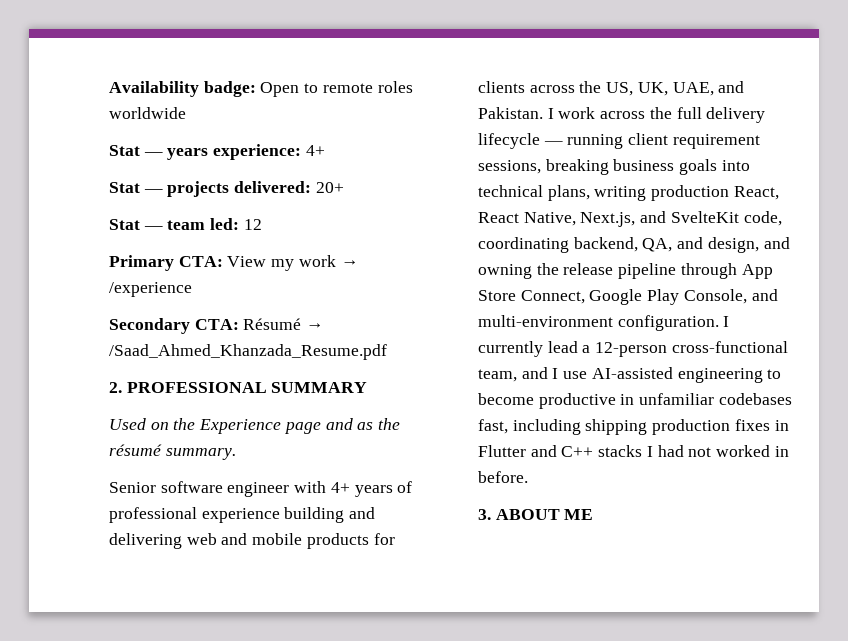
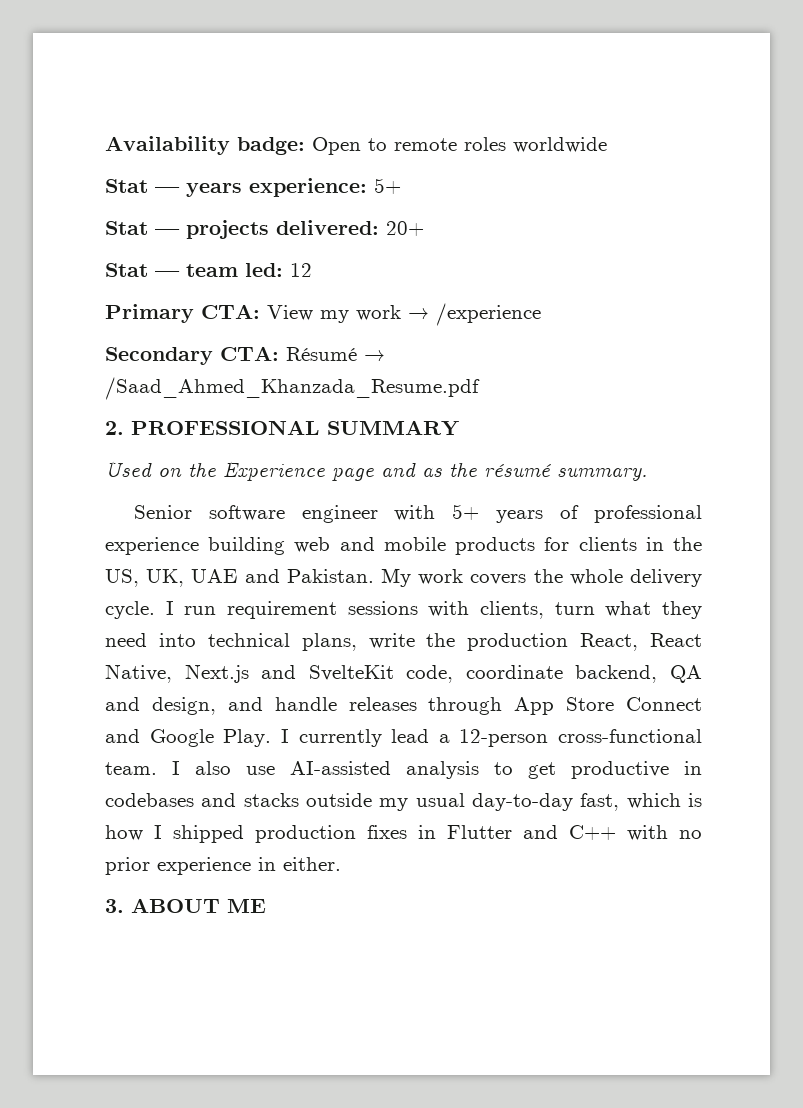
[305,145,325,156] 4+ -> [374,178,401,194] 5+
[330,482,350,493] 4+ -> [452,504,480,520] 5+
[349,507,376,519] [109,533,182,549] and delivering -> (286, 546) none
[529,85,575,93] across -> [645,537,664,551] in
[672,82,714,96] UAE, -> [191,569,238,583] UAE
[547,107,766,123] [478,133,760,149] [478,159,718,175] I work across the full delivery lifecycle — running client requirement sessions, breaking business goals -> [380,568,702,587] [105,601,702,619] [105,633,147,647] My work covers the whole delivery cycle. I run requirement sessions with clients, turn what they need
[594,186,647,201] writing -> [368,633,456,649] write the
[580,212,636,227] Next.js, -> [184,664,249,683] Next.js
[478,237,790,253] [478,263,773,279] [478,289,778,305] [478,315,719,331] coordinating backend, QA, and design, and owning the release pipeline through App Store Connect, Google Play Console, and multi-environment configuration. -> [465,665,702,683] [105,697,702,715] [105,729,272,747] coordinate backend, QA and design, and handle releases through App Store Connect and Google Play.
[478,367,782,383] [478,393,792,409] [478,419,648,435] team, and I use AI-assisted engineering to become productive in unfamiliar codebases fast, including shipping -> [105,761,702,779] [105,793,702,811] [105,825,244,843] team. I also use AI-assisted analysis to get productive in codebases and stacks outside my usual day-to-day fast, which is how I shipped
[598,445,789,457] [478,471,528,483] stacks I had not worked in before. -> [627,825,702,841] [105,857,341,875] with no prior experience in either.

